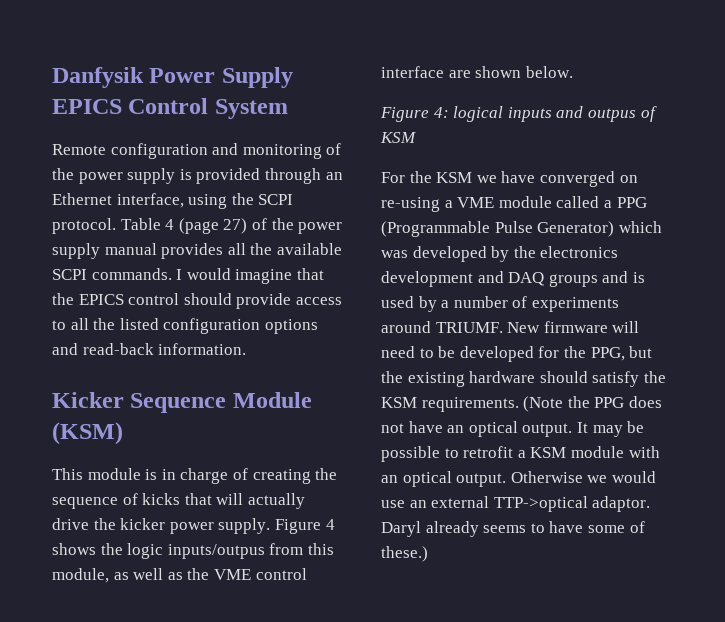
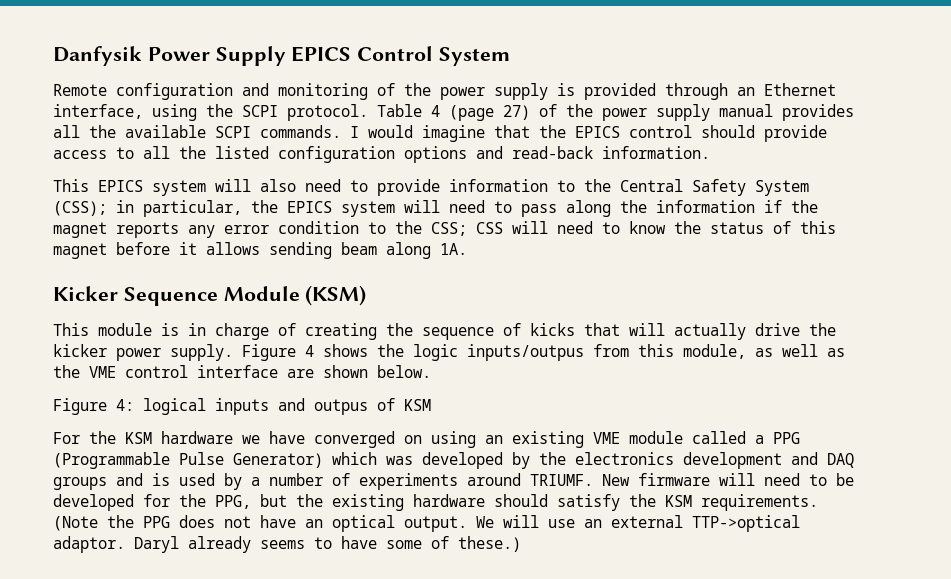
(247, 349) none -> [53,179,809,196] [53,200,818,217] [53,221,836,238] [53,242,467,259] // This EPICS system will also need to provide information to the Central Safety System (CSS); in particular, the EPICS system will need to pass along the information if the magnet reports any error condition to the CSS; CSS will need to know the status of this magnet before it allows sending beam along 1A.
(473, 177) none -> [161,431,233,444] hardware
[381,197,453,212] re-using a -> [431,431,584,448] using an existing
[576,421,645,437] [381,446,660,462] [381,471,656,487] It may be possible to retrofit a KSM module with an optical output. Otherwise we would -> [476,515,539,528] We will

